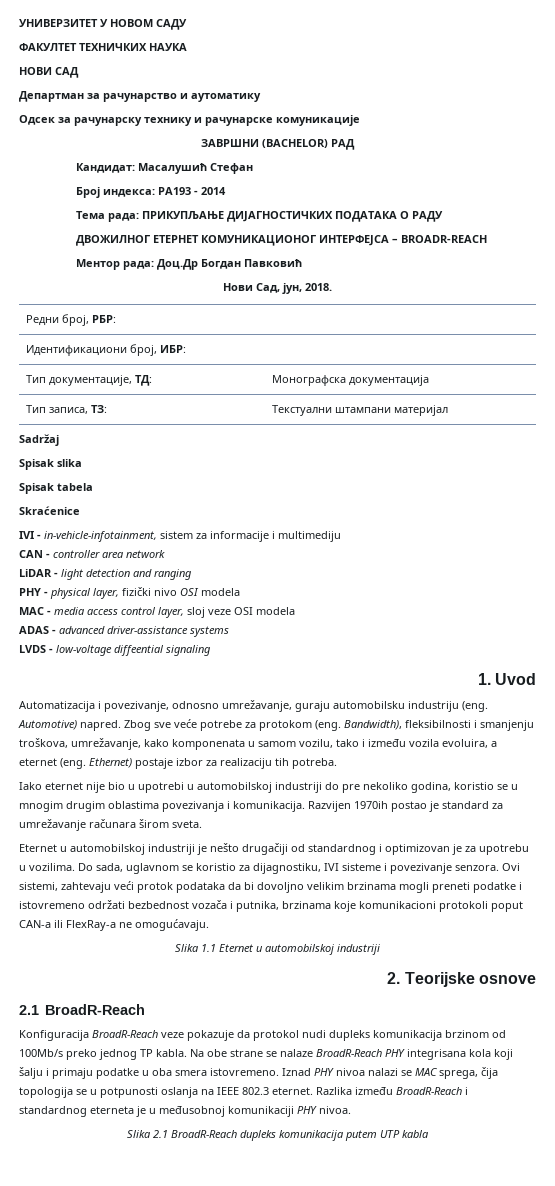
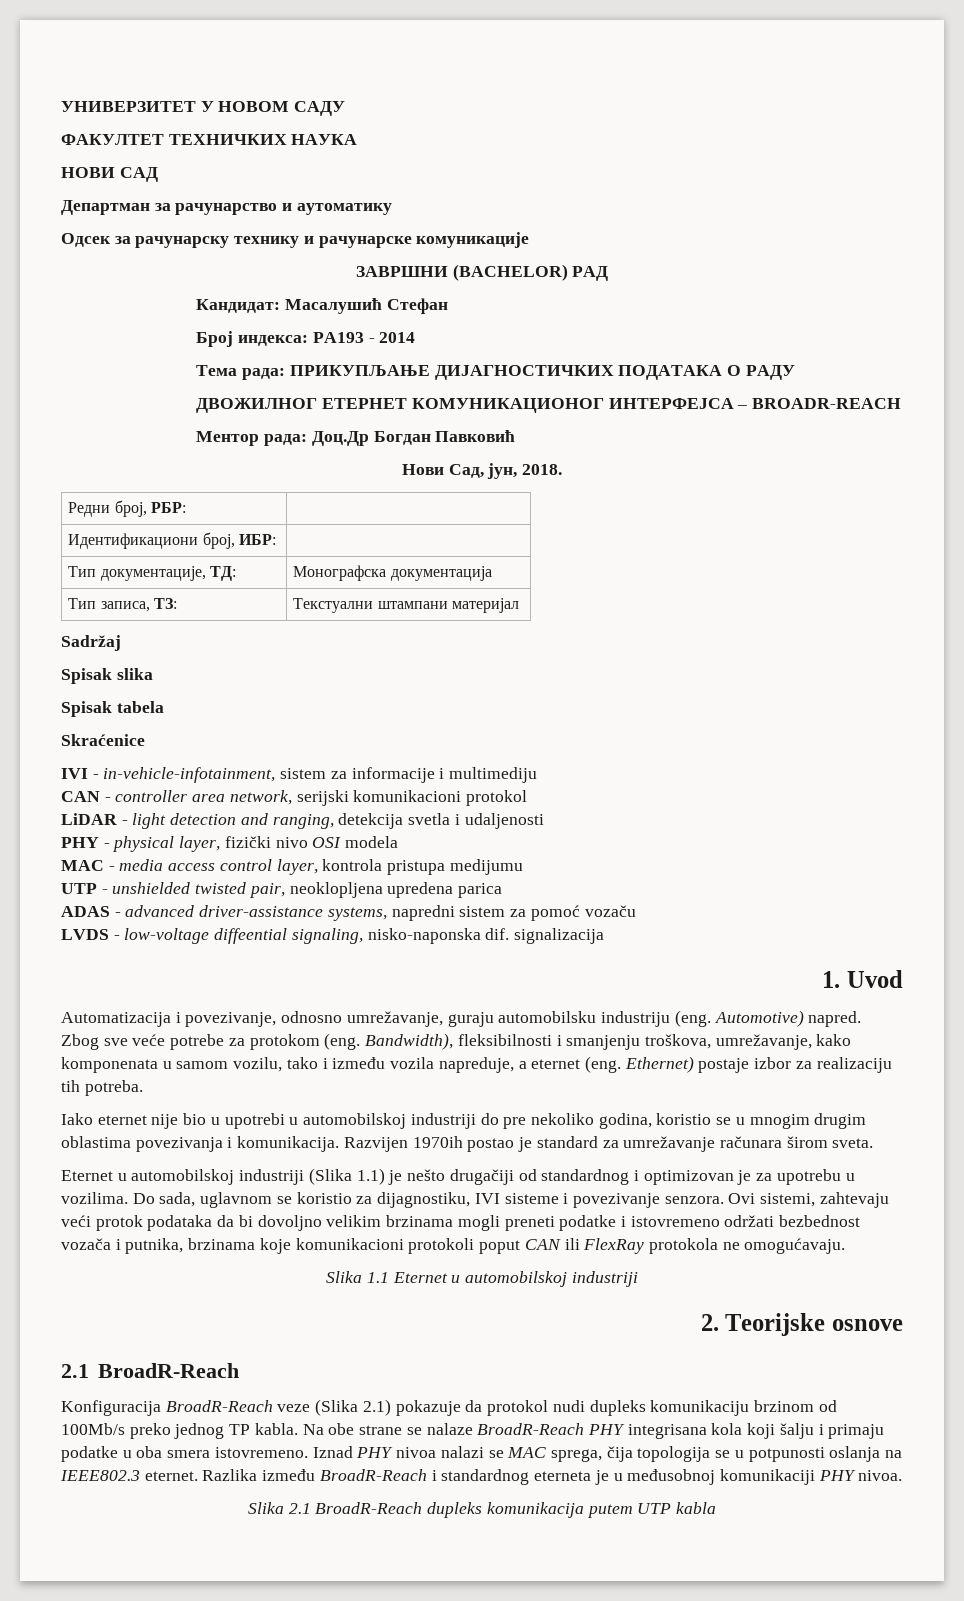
[126,550,165,558] network -> [229,790,528,806] network, serijski komunikacioni protokol
[154,569,192,580] ranging -> [272,813,544,829] ranging, detekcija svetla i udaljenosti
[187,607,295,618] [19,626,229,637] sloj veze OSI modela // ADAS - advanced driver-assistance systems -> [322,859,523,875] [61,882,503,898] [61,905,636,921] kontrola pristupa medijumu // UTP - unshielded twisted pair, neoklopljena upredena parica // ADAS - advanced driver-assistance systems, napredni sistem za pomoć vozaču
[166,645,211,656] signaling -> [291,928,605,944] signaling, nisko-naponska dif. signalizacija
[442,739,488,748] evoluira, -> [438,1057,514,1073] napreduje,
(195, 849) none -> [308,1168,385,1185] (Slika 1.1)
[19,920,116,931] CAN-a ili FlexRay-a -> [524,1238,718,1254] CAN ili FlexRay protokola
(184, 1035) none -> [315,1399,391,1416] (Slika 2.1)
[373,1030,442,1041] komunikacija -> [650,1400,750,1416] komunikaciju
[217,1087,269,1095] IEEE 802.3 -> [60,1470,140,1481] IEEE802.3

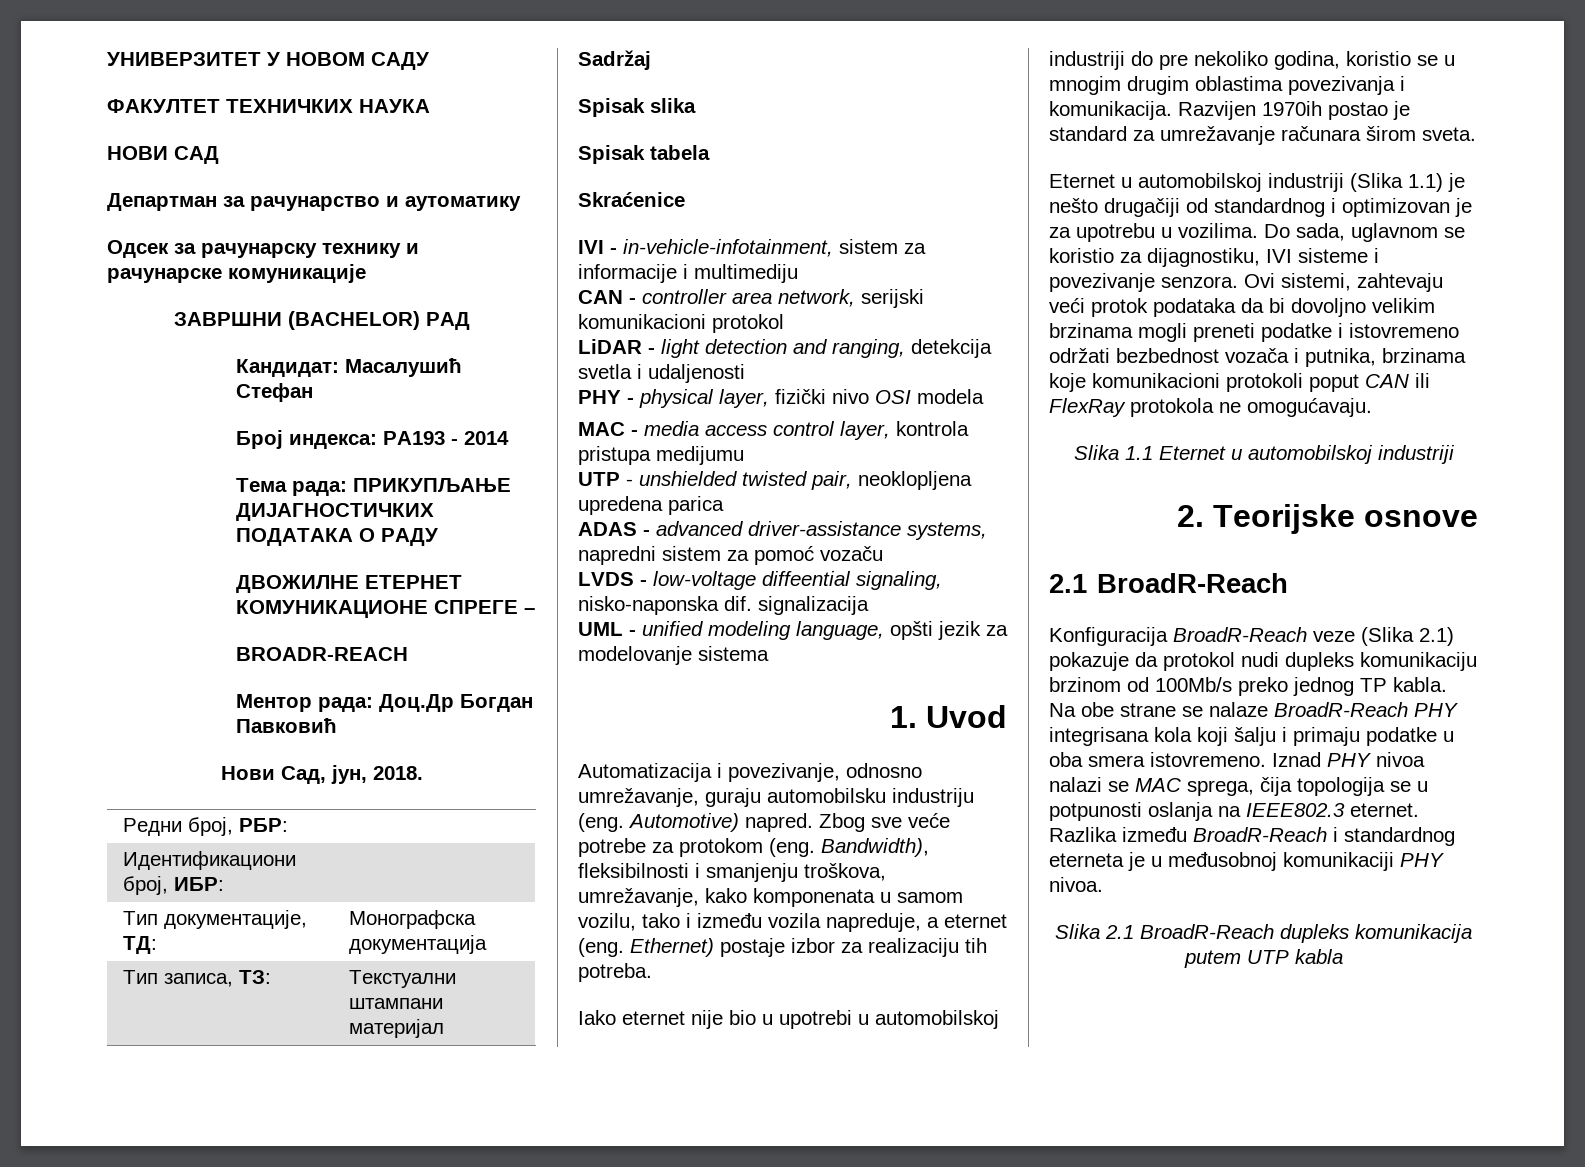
[196,398,748,413] ДВОЖИЛНОГ ЕТЕРНЕТ КОМУНИКАЦИОНОГ ИНТЕРФЕЈСА – -> [235,575,462,593] [235,600,535,618] ДВОЖИЛНЕ ЕТЕРНЕТ КОМУНИКАЦИОНE СПРЕГЕ – //
(605, 936) none -> [578,621,1008,640] [578,646,769,665] // UML - unified modeling language, opšti jezik za modelovanje sistema

